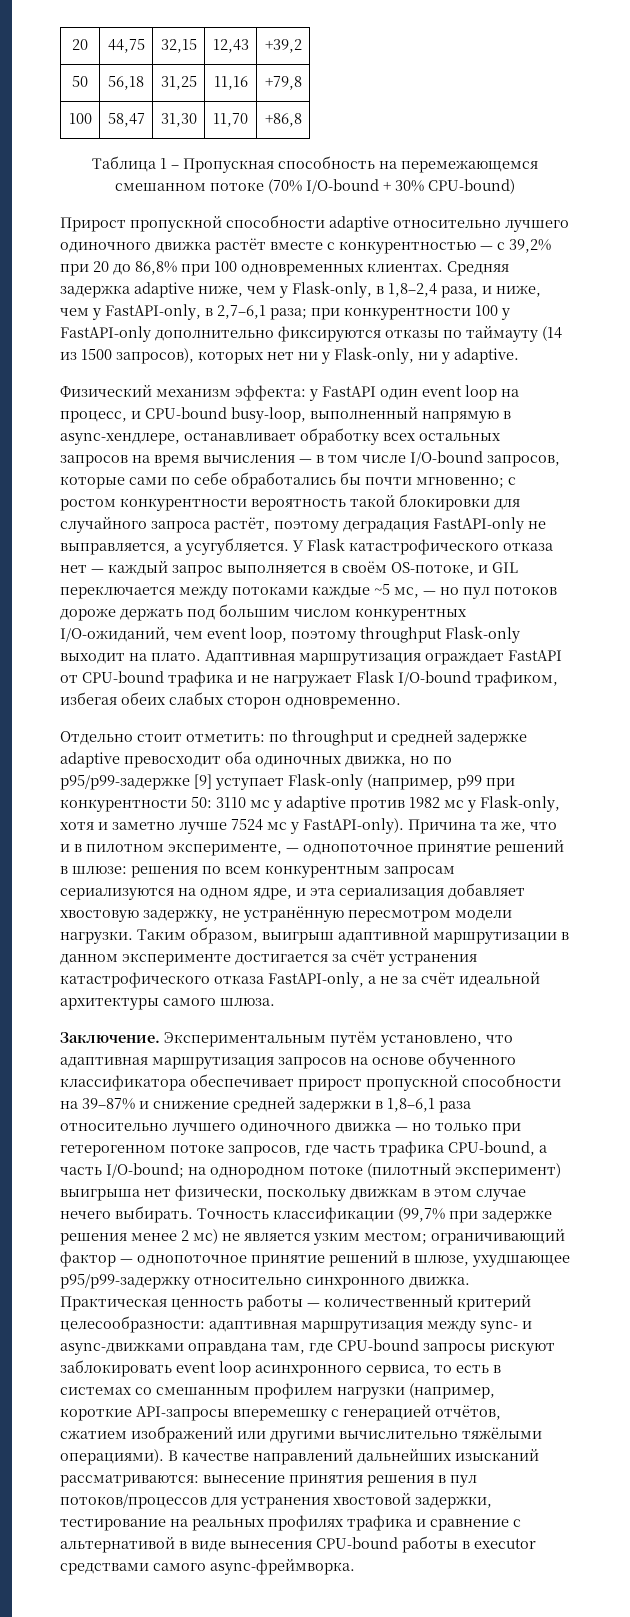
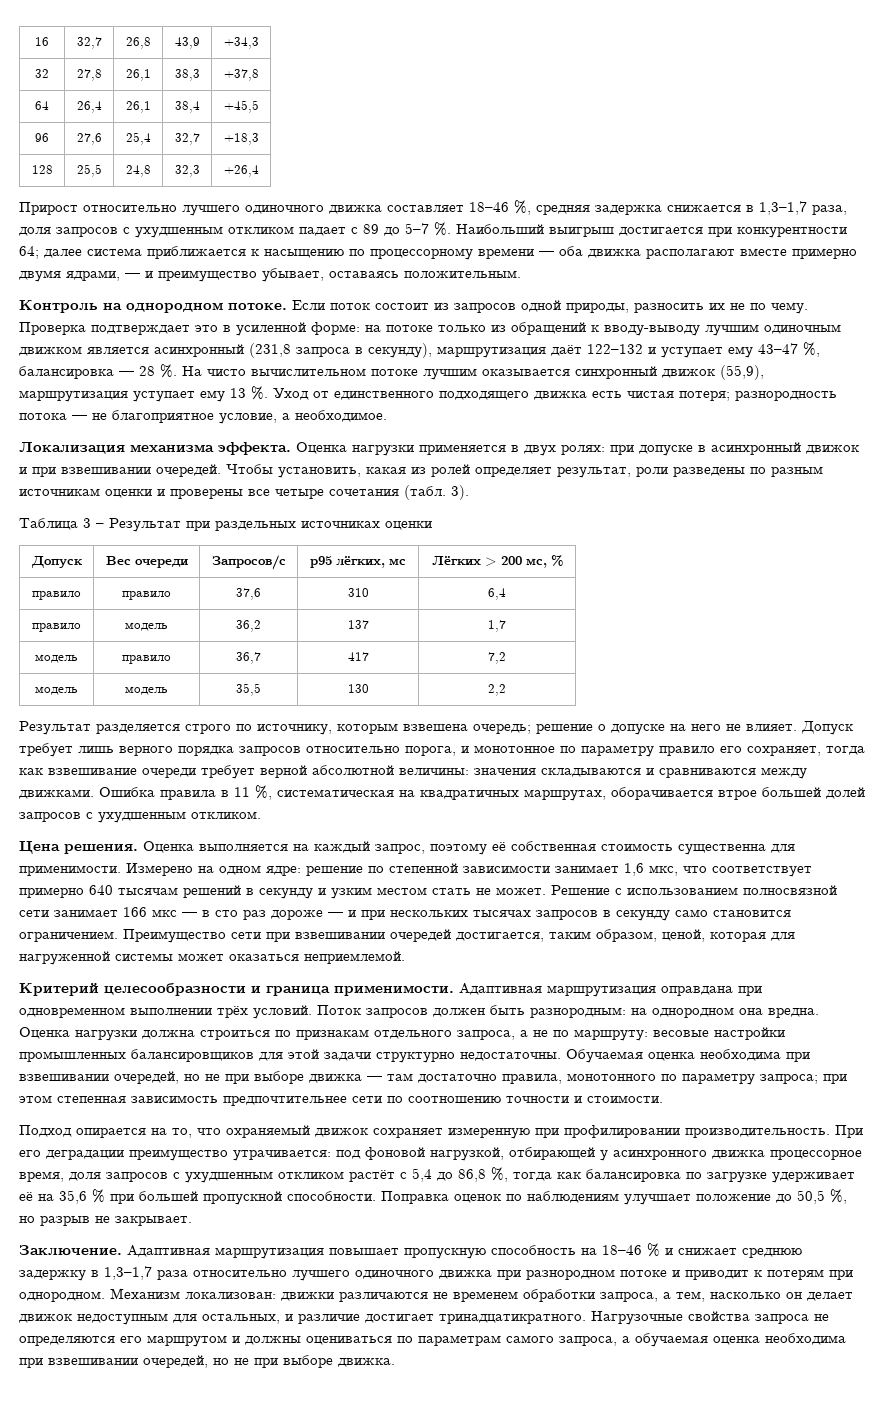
[72,39,88,50] [107,39,145,53] [160,39,197,53] [212,39,249,53] [264,39,302,53] [72,76,88,87] [108,76,144,90] [160,76,197,90] [213,76,248,90] [264,76,302,90] [68,113,92,124] [107,113,145,127] [160,113,197,127] [213,113,248,127] [264,113,302,127] [92,156,538,173] [115,179,515,194] [60,215,569,232] [60,238,551,254] [60,261,509,276] [60,281,541,298] [60,304,510,320] [60,326,562,342] [60,347,519,364] [60,385,519,401] [60,407,511,423] [60,428,501,445] [60,451,560,467] [60,472,516,489] [60,494,520,511] [60,517,546,533] [60,538,553,555] [60,561,518,577] [60,584,557,599] [60,604,467,621] [60,626,520,643] [60,650,562,665] [60,670,558,687] [60,692,401,709] [60,730,527,746] [60,751,452,768] [60,773,515,790] [60,795,560,812] [60,818,557,834] [60,840,564,856] [60,865,455,878] [60,883,525,900] [60,906,512,922] [60,927,569,944] [60,950,477,966] [60,972,540,988] [60,997,275,1010] [60,1031,513,1047] [60,1052,516,1069] [60,1074,561,1091] [60,1097,435,1113] 20 | 44,75 | 32,15 | 12,43 | +39,2 // 50 | 56,18 | 31,25 | 11,16 | +79,8 // 100 | 58,47 | 31,30 | 11,70 | +86,8 // Таблица 1 – Пропускная способность на перемежающемся смешанном потоке (70% I/O-bound + 30% CPU-bound) // Прирост пропускной способности adaptive относительно лучшего одиночного движка растёт вместе с конкурентностью — с 39,2% при 20 до 86,8% при 100 одновременных клиентах. Средняя задержка adaptive ниже, чем у Flask-only, в 1,8–2,4 раза, и ниже, чем у FastAPI-only, в 2,7–6,1 раза; при конкурентности 100 у FastAPI-only дополнительно фиксируются отказы по таймауту (14 из 1500 запросов), которых нет ни у Flask-only, ни у adaptive. // Физический механизм эффекта: у FastAPI один event loop на процесс, и CPU-bound busy-loop, выполненный напрямую в async-хендлере, останавливает обработку всех остальных запросов на время вычисления — в том числе I/O-bound запросов, которые сами по себе обработались бы почти мгновенно; с ростом конкурентности вероятность такой блокировки для случайного запроса растёт, поэтому деградация FastAPI-only не выправляется, а усугубляется. У Flask катастрофического отказа нет — каждый запрос выполняется в своём OS-потоке, и GIL переключается между потоками каждые ~5 мс, — но пул потоков дороже держать под большим числом конкурентных I/O-ожиданий, чем event loop, поэтому throughput Flask-only выходит на плато. Адаптивная маршрутизация ограждает FastAPI от CPU-bound трафика и не нагружает Flask I/O-bound трафиком, избегая обеих слабых сторон одновременно. // Отдельно стоит отметить: по throughput и средней задержке adaptive превосходит оба одиночных движка, но по p95/p99-задержке [9] уступает Flask-only (например, p99 при конкурентности 50: 3110 мс у adaptive против 1982 мс у Flask-only, хотя и заметно лучше 7524 мс у FastAPI-only). Причина та же, что и в пилотном эксперименте, — однопоточное принятие решений в шлюзе: решения по всем конкурентным запросам сериализуются на одном ядре, и эта сериализация добавляет хвостовую задержку, не устранённую пересмотром модели нагрузки. Таким образом, выигрыш адаптивной маршрутизации в данном эксперименте достигается за счёт устранения катастрофического отказа FastAPI-only, а не за счёт идеальной архитектуры самого шлюза. // Заключение. Экспериментальным путём установлено, что адаптивная маршрутизация запросов на основе обученного классификатора обеспечивает прирост пропускной способности на 39–87% и снижение средней задержки в 1,8–6,1 -> [35,37,49,46] [76,37,102,49] [125,37,151,49] [174,37,200,49] [223,37,259,49] [35,69,49,78] [76,69,102,81] [125,69,151,81] [174,69,200,81] [223,69,259,81] [35,101,49,110] [76,101,102,113] [125,101,151,113] [174,101,200,113] [223,100,259,113] [35,133,49,142] [76,133,102,145] [125,132,151,145] [174,133,200,145] [223,133,259,145] [31,165,53,174] [76,164,102,177] [125,165,151,177] [174,165,200,177] [223,165,259,177] [19,200,847,216] [19,222,847,238] [19,246,857,260] [19,268,521,282] [19,300,808,314] [19,322,841,336] [19,342,820,358] [19,364,764,380] [19,386,837,402] [19,410,387,424] [19,442,860,456] [19,464,823,478] [19,485,469,500] [19,518,432,532] [30,556,83,568] [105,556,188,568] [211,555,286,570] [310,556,406,568] [431,555,563,568] [32,591,81,600] [122,591,171,600] [236,588,261,600] [347,588,369,597] [488,588,506,600] [32,623,81,632] [125,622,168,631] [236,620,261,632] [347,620,369,629] [488,620,506,632] [35,654,78,663] [122,655,171,664] [236,652,261,664] [347,652,369,661] [488,652,506,664] [35,686,78,695] [125,686,168,695] [236,683,261,696] [347,684,369,693] [488,684,506,696] [19,721,854,735] [19,743,865,757] [19,765,807,779] [19,785,865,801] [19,811,261,823] [19,841,795,855] [19,863,812,877] [19,885,837,899] [19,907,791,921] [19,929,795,943] [19,951,405,965] [19,983,762,997] [19,1005,819,1019] [19,1027,785,1041] [19,1049,810,1063] [19,1071,847,1085] [19,1095,663,1106] [19,1125,863,1139] [19,1147,862,1161] [19,1167,855,1183] [19,1189,847,1205] [19,1216,192,1226] [19,1243,802,1259] [19,1266,152,1281] 16 | 32,7 | 26,8 | 43,9 | +34,3 // 32 | 27,8 | 26,1 | 38,3 | +37,8 // 64 | 26,4 | 26,1 | 38,4 | +45,5 // 96 | 27,6 | 25,4 | 32,7 | +18,3 // 128 | 25,5 | 24,8 | 32,3 | +26,4 // Прирост относительно лучшего одиночного движка составляет 18–46 %, средняя задержка снижается в 1,3–1,7 раза, доля запросов с ухудшенным откликом падает с 89 до 5–7 %. Наибольший выигрыш достигается при конкурентности 64; далее система приближается к насыщению по процессорному времени — оба движка располагают вместе примерно двумя ядрами, — и преимущество убывает, оставаясь положительным. // Контроль на однородном потоке. Если поток состоит из запросов одной природы, разносить их не по чему. Проверка подтверждает это в усиленной форме: на потоке только из обращений к вводу-выводу лучшим одиночным движком является асинхронный (231,8 запроса в секунду), маршрутизация даёт 122–132 и уступает ему 43–47 %, балансировка — 28 %. На чисто вычислительном потоке лучшим оказывается синхронный движок (55,9), маршрутизация уступает ему 13 %. Уход от единственного подходящего движка есть чистая потеря; разнородность потока — не благоприятное условие, а необходимое. // Локализация механизма эффекта. Оценка нагрузки применяется в двух ролях: при допуске в асинхронный движок и при взвешивании очередей. Чтобы установить, какая из ролей определяет результат, роли разведены по разным источникам оценки и проверены все четыре сочетания (табл. 3). // Таблица 3 – Результат при раздельных источниках оценки // Допуск | Вес очереди | Запросов/с | p95 лёгких, мс | Лёгких > 200 мс, % // правило | правило | 37,6 | 310 | 6,4 // правило | модель | 36,2 | 137 | 1,7 // модель | правило | 36,7 | 417 | 7,2 // модель | модель | 35,5 | 130 | 2,2 // Результат разделяется строго по источнику, которым взвешена очередь; решение о допуске на него не влияет. Допуск требует лишь верного порядка запросов относительно порога, и монотонное по параметру правило его сохраняет, тогда как взвешивание очереди требует верной абсолютной величины: значения складываются и сравниваются между движками. Ошибка правила в 11 %, систематическая на квадратичных маршрутах, оборачивается втрое большей долей запросов с ухудшенным откликом. // Цена решения. Оценка выполняется на каждый запрос, поэтому её собственная стоимость существенна для применимости. Измерено на одном ядре: решение по степенной зависимости занимает 1,6 мкс, что соответствует примерно 640 тысячам решений в секунду и узким местом стать не может. Решение с использованием полносвязной сети занимает 166 мкс — в сто раз дороже — и при нескольких тысячах запросов в секунду само становится ограничением. Преимущество сети при взвешивании очередей достигается, таким образом, ценой, которая для нагруженной системы может оказаться неприемлемой. // Критерий целесообразности и граница применимости. Адаптивная маршрутизация оправдана при одновременном выполнении трёх условий. Поток запросов должен быть разнородным: на однородном она вредна. Оценка нагрузки должна строиться по признакам отдельного запроса, а не по маршруту: весовые настройки промышленных балансировщиков для этой задачи структурно недостаточны. Обучаемая оценка необходима при взвешивании очередей, но не при выборе движка — там достаточно правила, монотонного по параметру запроса; при этом степенная зависимость предпочтительнее сети по соотношению точности и стоимости. // Подход опирается на то, что охраняемый движок сохраняет измеренную при профилировании производительность. При его деградации преимущество утрачивается: под фоновой нагрузкой, отбирающей у асинхронного движка процессорное время, доля запросов с ухудшенным откликом растёт с 5,4 до 86,8 %, тогда как балансировка по загрузке удерживает её на 35,6 % при большей пропускной способности. Поправка оценок по наблюдениям улучшает положение до 50,5 %, но разрыв не закрывает. // Заключение. Адаптивная маршрутизация повышает пропускную способность на 18–46 % и снижает среднюю задержку в 1,3–1,7
[395,1122,521,1135] [60,1141,547,1157] [60,1163,561,1179] [60,1185,526,1201] [60,1206,552,1223] [60,1229,565,1245] [60,1251,570,1267] [60,1274,470,1289] [60,1294,531,1311] [60,1316,532,1333] [60,1339,555,1355] [60,1360,501,1377] [60,1383,495,1399] [60,1405,501,1421] [60,1426,542,1443] [60,1449,539,1465] [60,1475,477,1487] [60,1493,492,1509] [60,1515,521,1531] [60,1536,536,1553] [60,1559,355,1575] — но только при гетерогенном потоке запросов, где часть трафика CPU-bound, а часть I/O-bound; на однородном потоке (пилотный эксперимент) выигрыша нет физически, поскольку движкам в этом случае нечего выбирать. Точность классификации (99,7% при задержке решения менее 2 мс) не является узким местом; ограничивающий фактор — однопоточное принятие решений в шлюзе, ухудшающее p95/p99-задержку относительно синхронного движка. Практическая ценность работы — количественный критерий целесообразности: адаптивная маршрутизация между sync- и async-движками оправдана там, где CPU-bound запросы рискуют заблокировать event loop асинхронного сервиса, то есть в системах со смешанным профилем нагрузки (например, короткие API-запросы вперемешку с генерацией отчётов, сжатием изображений или другими вычислительно тяжёлыми операциями). В качестве направлений дальнейших изысканий рассматриваются: вынесение принятия решения в пул потоков/процессов для устранения хвостовой задержки, тестирование на реальных профилях трафика и сравнение с альтернативой в виде вынесения CPU-bound работы в executor средствами самого async-фреймворка. -> [497,1269,853,1280] [19,1288,853,1302] [19,1311,829,1325] [19,1333,846,1347] [19,1355,395,1368] при разнородном потоке и приводит к потерям при однородном. Механизм локализован: движки различаются не временем обработки запроса, а тем, насколько он делает движок недоступным для остальных, и различие достигает тринадцатикратного. Нагрузочные свойства запроса не определяются его маршрутом и должны оцениваться по параметрам самого запроса, а обучаемая оценка необходима при взвешивании очередей, но не при выборе движка.

